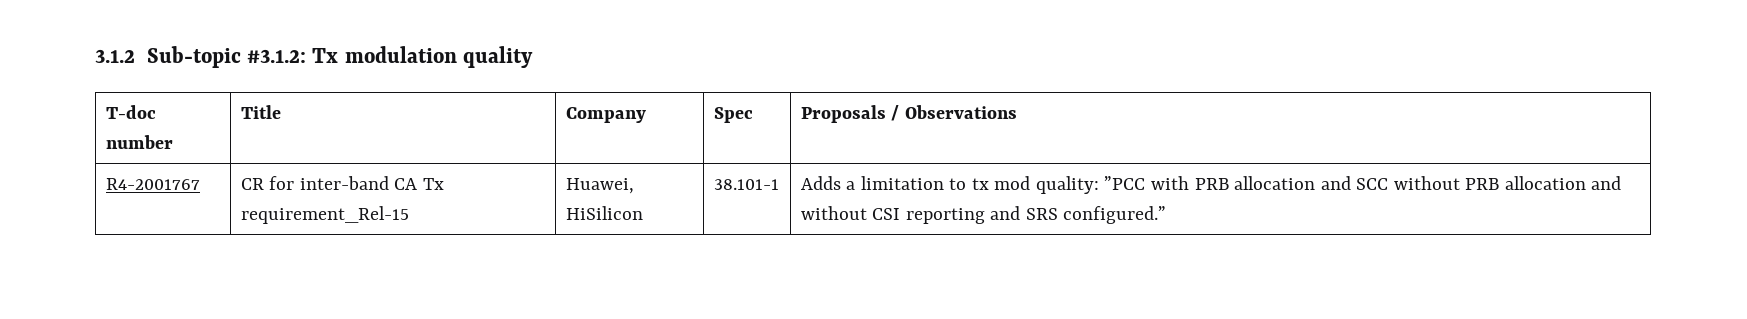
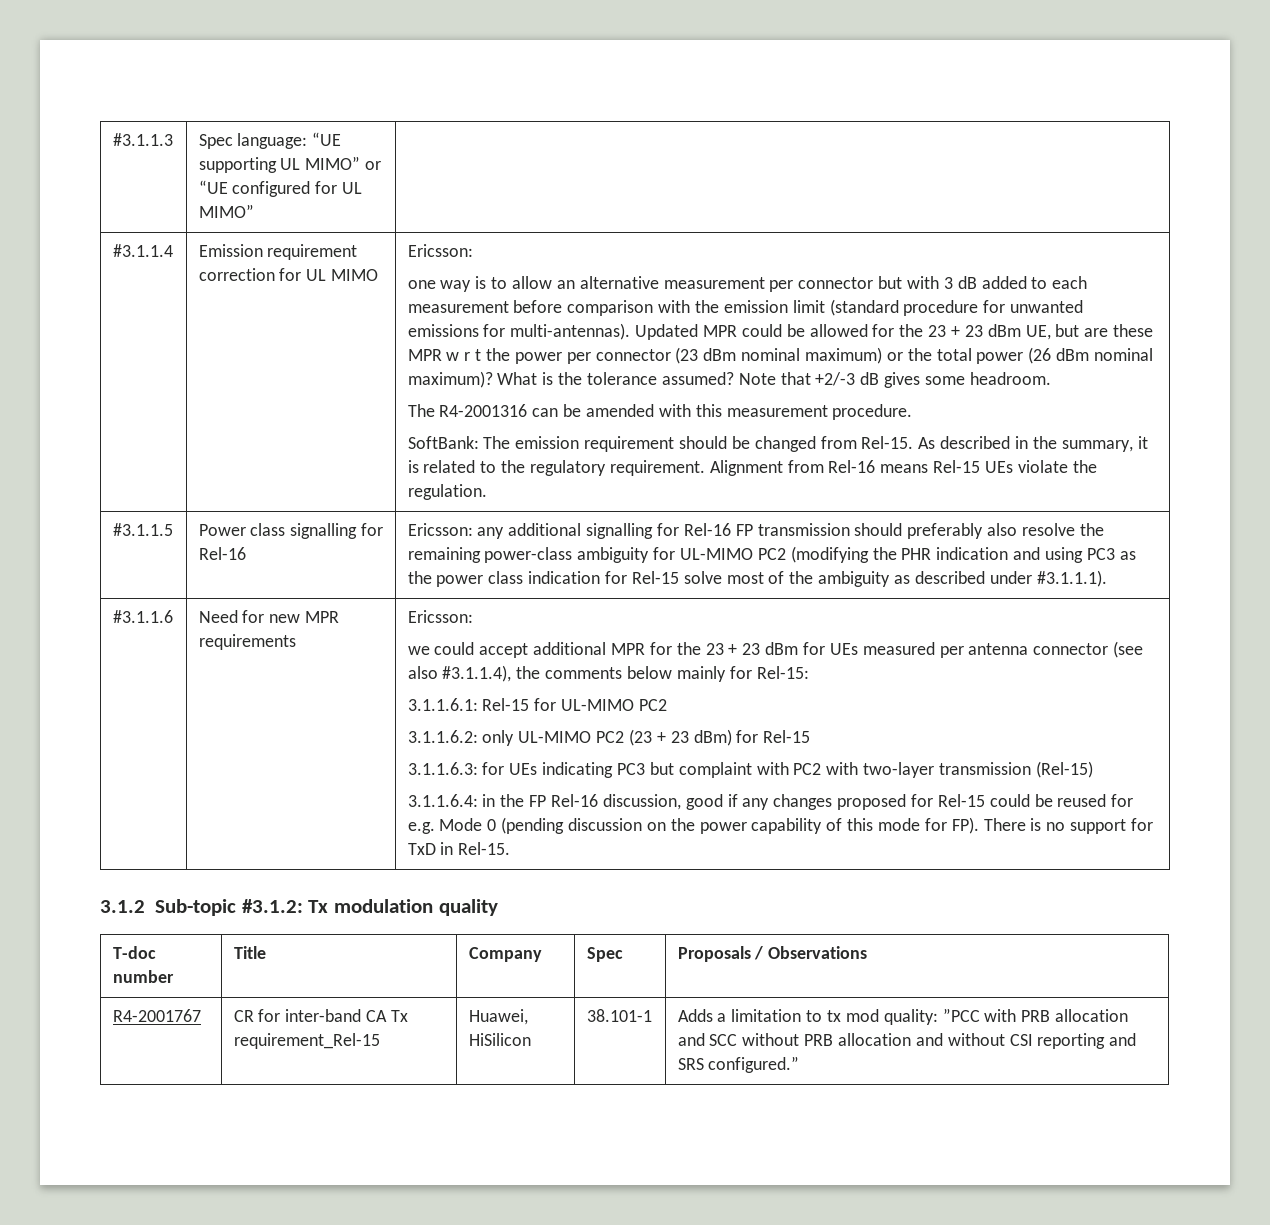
(95, 56) none -> [112,133,173,146] [198,132,342,149] [198,156,382,173] [198,180,363,197] [198,204,254,218] [112,244,173,257] [198,244,358,260] [198,268,379,281] [407,244,473,257] [407,276,1088,292] [407,299,1084,316] [407,323,1154,340] [407,347,1154,364] [407,371,1051,388] [407,404,913,420] [407,436,1148,452] [407,460,1097,476] [407,484,487,500] [112,523,173,536] [198,523,384,539] [198,547,246,560] [407,523,1104,539] [407,546,1136,563] [407,570,1107,587] [112,610,173,623] [198,610,340,623] [198,634,296,650] [407,610,473,623] [407,641,1144,658] [407,665,809,682] [407,698,667,711] [407,729,811,746] [407,761,1093,778] [407,794,1134,810] [407,817,1154,834] [407,842,511,855] #3.1.1.3 | Spec language: “UE supporting UL MIMO” or “UE configured for UL MIMO” | // #3.1.1.4 | Emission requirement correction for UL MIMO | Ericsson: // one way is to allow an alternative measurement per connector but with 3 dB added to each measurement before comparison with the emission limit (standard procedure for unwanted emissions for multi-antennas). Updated MPR could be allowed for the 23 + 23 dBm UE, but are these MPR w r t the power per connector (23 dBm nominal maximum) or the total power (26 dBm nominal maximum)? What is the tolerance assumed? Note that +2/-3 dB gives some headroom. // The R4-2001316 can be amended with this measurement procedure. // SoftBank: The emission requirement should be changed from Rel-15. As described in the summary, it is related to the regulatory requirement. Alignment from Rel-16 means Rel-15 UEs violate the regulation. // #3.1.1.5 | Power class signalling for Rel-16 | Ericsson: any additional signalling for Rel-16 FP transmission should preferably also resolve the remaining power-class ambiguity for UL-MIMO PC2 (modifying the PHR indication and using PC3 as the power class indication for Rel-15 solve most of the ambiguity as described under #3.1.1.1). // #3.1.1.6 | Need for new MPR requirements | Ericsson: // we could accept additional MPR for the 23 + 23 dBm for UEs measured per antenna connector (see also #3.1.1.4), the comments below mainly for Rel-15: // 3.1.1.6.1: Rel-15 for UL-MIMO PC2 // 3.1.1.6.2: only UL-MIMO PC2 (23 + 23 dBm) for Rel-15 // 3.1.1.6.3: for UEs indicating PC3 but complaint with PC2 with two-layer transmission (Rel-15) // 3.1.1.6.4: in the FP Rel-16 discussion, good if any changes proposed for Rel-15 could be reused for e.g. Mode 0 (pending discussion on the power capability of this mode for FP). There is no support for TxD in Rel-15. //

